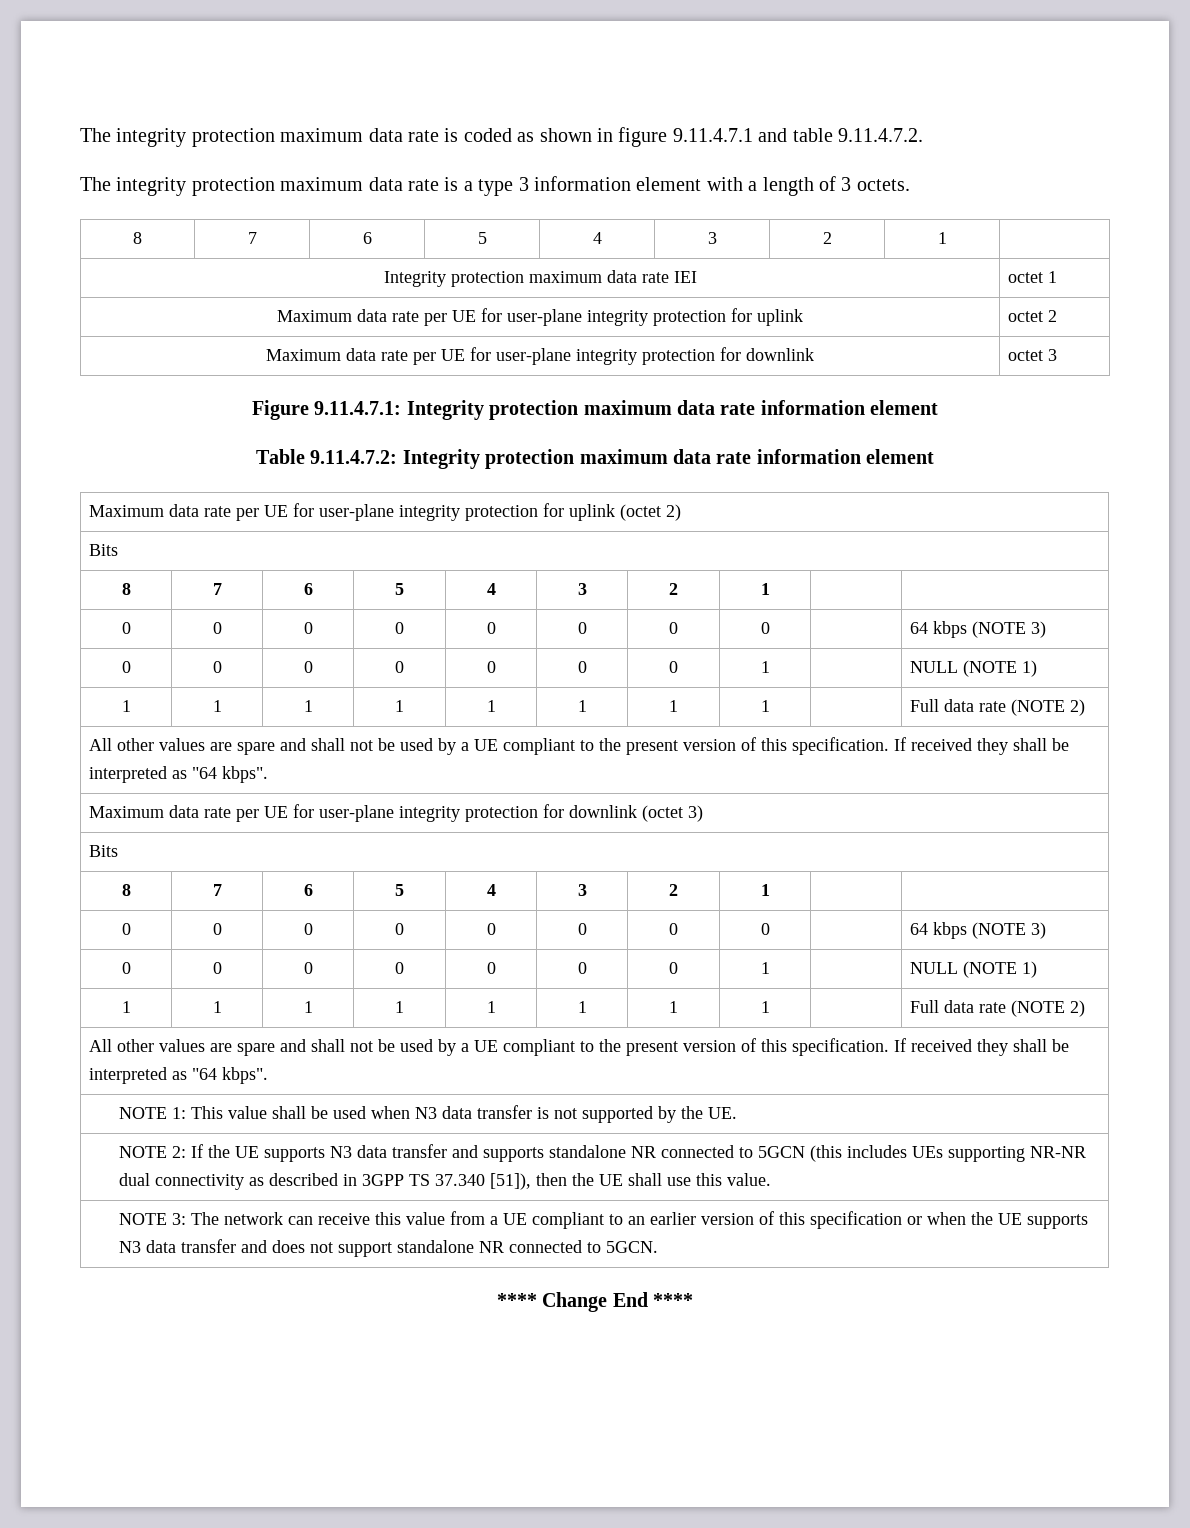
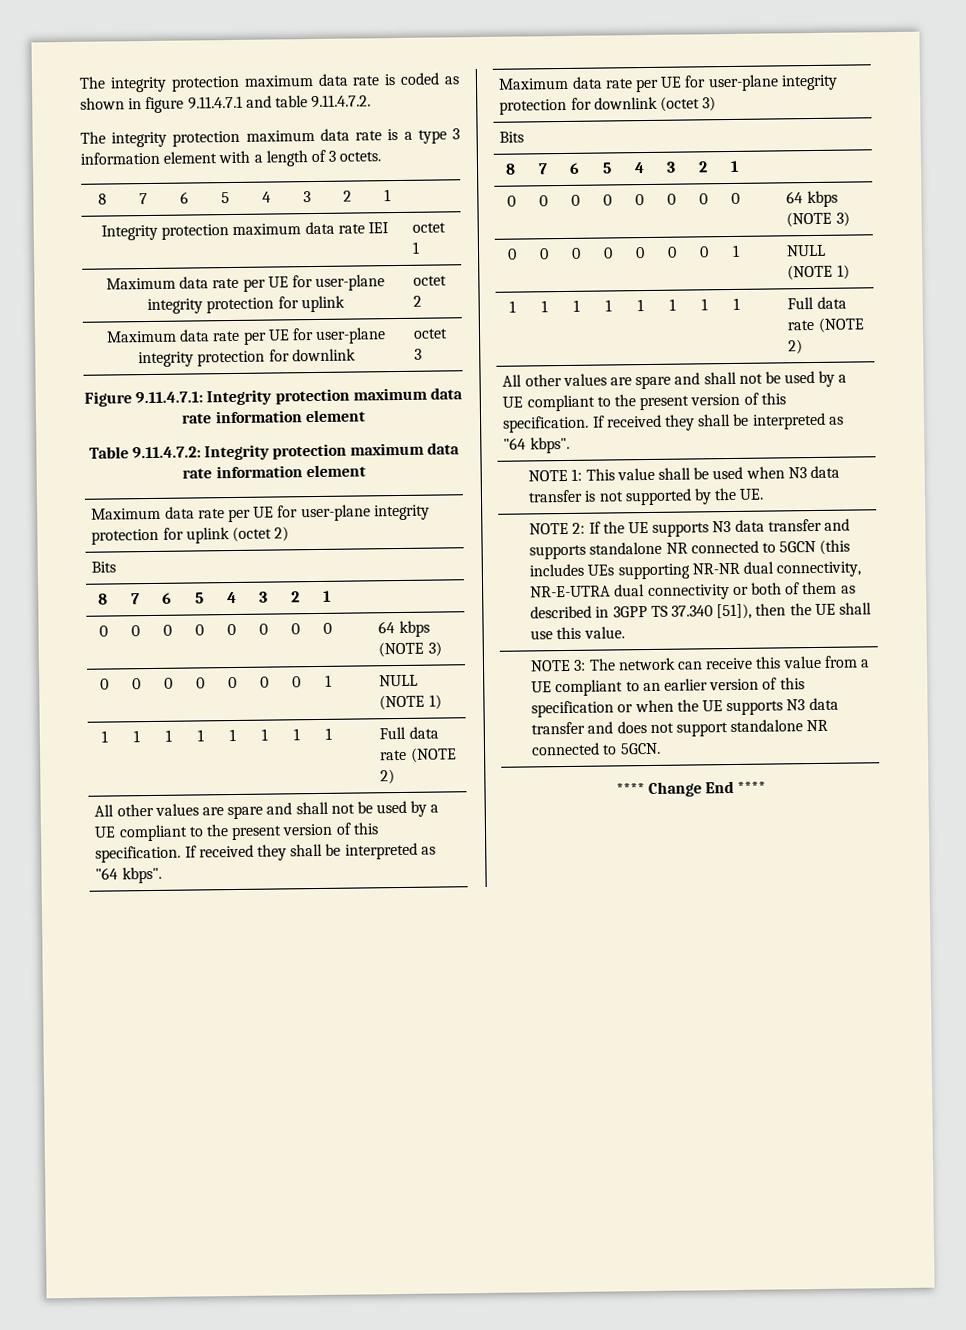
[155,1174,245,1190] connectivity -> [776,561,862,578] [530,581,838,601] connectivity, NR-E-UTRA dual connectivity or both of them

